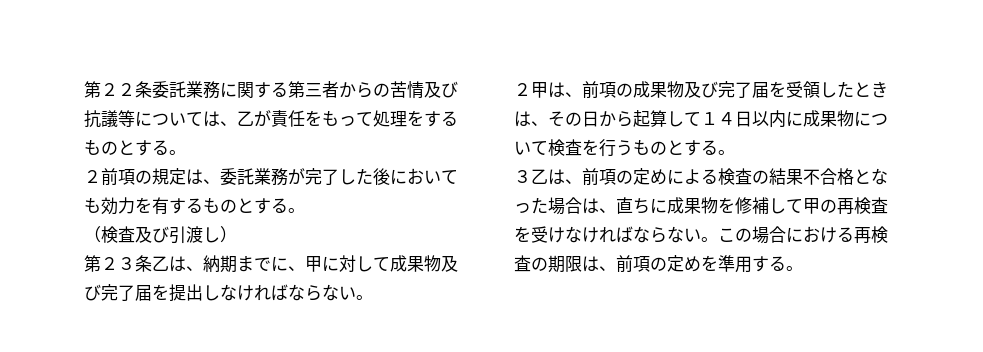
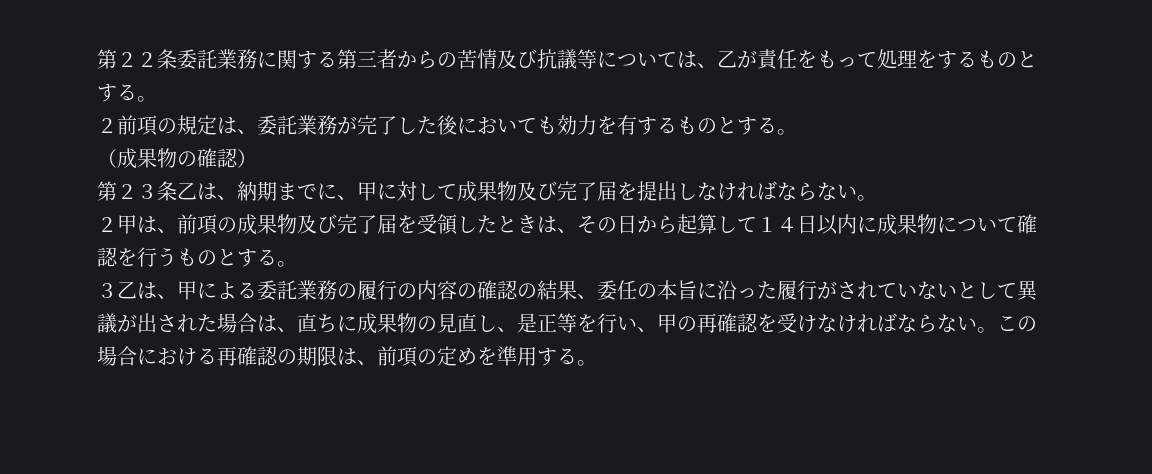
[101,226,220,244] 検査及び引渡し -> [117,148,238,169] 成果物の確認
[548,139,582,156] 検査 -> [1017,214,1037,234] [97,247,118,267] 確認
[582,168,888,186] [514,203,531,213] 前項の定めによる検査の結果不合格となっ -> [177,280,1038,301] [97,313,197,333] 甲による委託業務の履行の内容の確認の結果、委任の本旨に沿った履行がされていないとして異議が出され
[718,197,888,215] を修補して甲の再検査 -> [417,313,758,333] の見直し、是正等を行い、甲の再確認
[871,226,888,243] [514,255,531,272] 検査 -> [237,346,278,366] 確認

